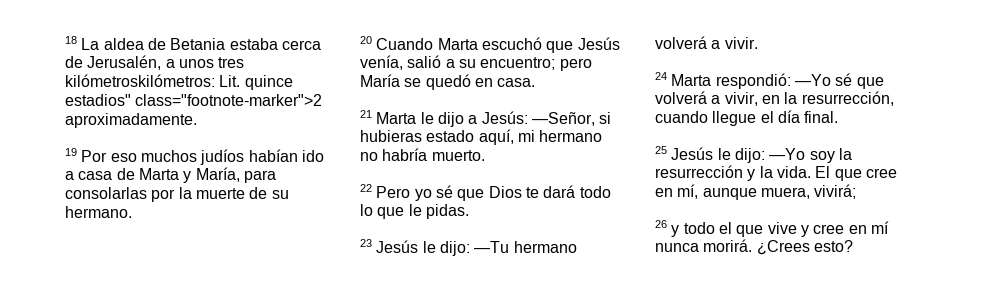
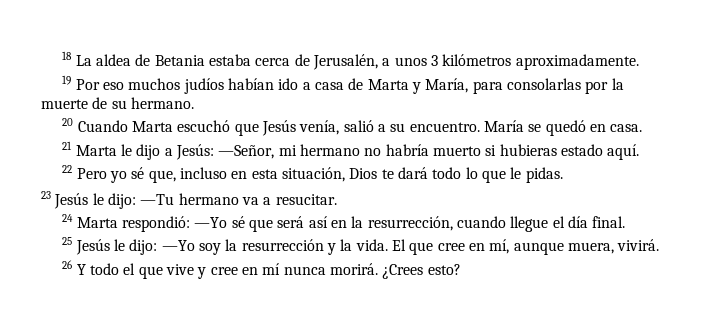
[218,57,245,68] [65,74,293,90] [65,94,323,106] tres kilómetroskilómetros: Lit. quince estadios" class="footnote-marker">2 -> [430,54,512,66] 3 kilómetros
[480,57,592,71] encuentro; pero -> [409,122,480,132] encuentro.
[599,112,612,124] [360,129,603,145] [360,148,485,161] si hubieras estado aquí, mi hermano no habría muerto. -> [278,144,640,160] mi hermano no habría muerto si hubieras estado aquí.
[457,189,485,201] que -> [148,167,346,183] que, incluso en esta situación,
[655,36,758,49] volverá a vivir. -> [241,194,337,205] va a resucitar.
[655,91,758,106] volverá a vivir, -> [277,216,328,228] será así
[814,184,857,199] vivirá; -> [617,239,660,251] vivirá.
[671,225,680,237] y -> [76,264,86,275] Y

